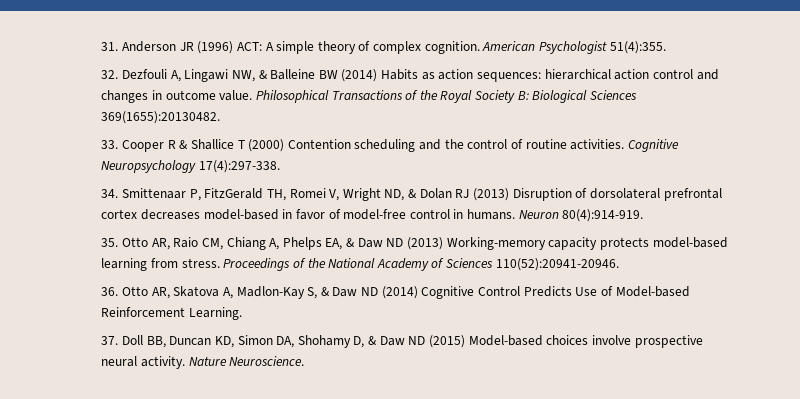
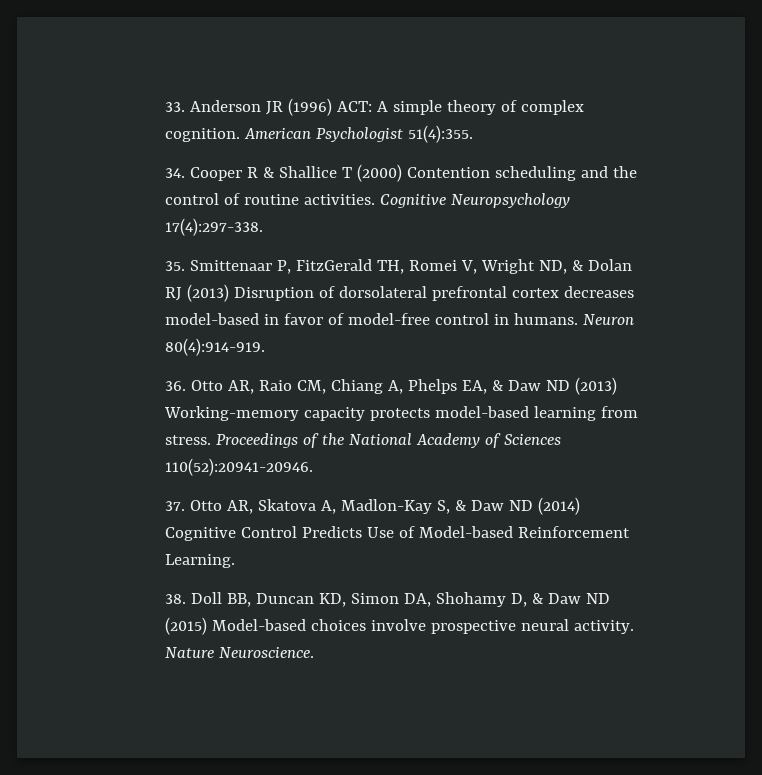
[101,42,119,51] 31. -> [164,102,185,112] 33.
[101,69,719,82] [101,90,638,103] [101,111,221,124] [101,140,119,149] 32. Dezfouli A, Lingawi NW, & Balleine BW (2014) Habits as action sequences: hierarchical action control and changes in outcome value. Philosophical Transactions of the Royal Society B: Biological Sciences 369(1655):20130482. // 33. -> [164,168,185,178] 34.
[101,189,119,198] 34. -> [164,261,185,271] 35.
[101,238,119,247] 35. -> [164,381,186,391] 36.
[101,287,119,296] 36. -> [164,501,185,511] 37.
[101,336,119,345] 37. -> [164,594,186,604] 38.

